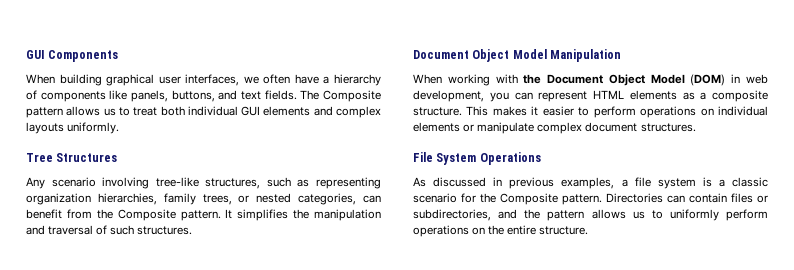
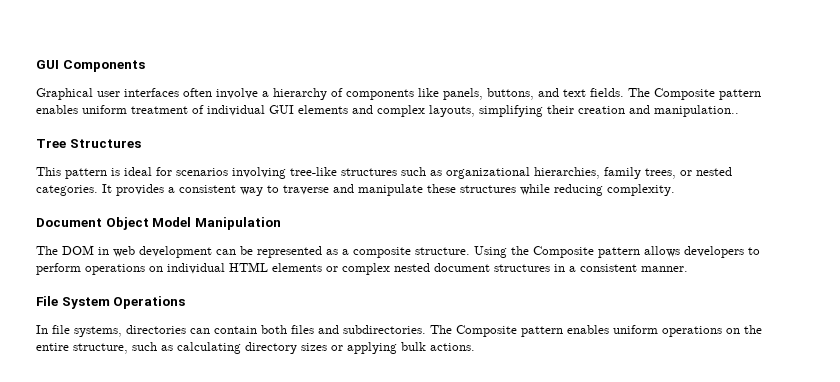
[26,74,319,86] When building graphical user interfaces, we often have -> [36,88,258,100] Graphical user interfaces often involve
[66,106,185,116] allows us to treat both -> [36,105,204,114] enables uniform treatment of
[26,122,120,134] [26,153,118,162] [26,177,96,189] layouts uniformly. // Tree Structures // Any scenario -> [429,105,739,117] [36,139,141,148] [36,167,228,179] layouts, simplifying their creation and manipulation.. // Tree Structures // This pattern is ideal for scenarios
[205,177,381,189] [26,193,91,205] structures, such as representing organization -> [341,167,530,179] structures such as organizational
[298,193,381,205] [26,209,381,221] [26,225,193,235] [413,49,622,62] [413,74,768,86] [413,90,768,102] [413,106,574,116] categories, can benefit from the Composite pattern. It simplifies the manipulation and traversal of such structures. // Document Object Model Manipulation // When working with the Document Object Model (DOM) in web development, you can represent HTML elements as a composite structure. This makes it easier -> [36,184,675,196] [36,217,281,230] [36,245,744,258] categories. It provides a consistent way to traverse and manipulate these structures while reducing complexity. // Document Object Model Manipulation // The DOM in web development can be represented as a composite structure. Using the Composite pattern allows developers
(768, 111) none -> [229,262,268,272] HTML
[477,122,696,134] [413,152,541,165] [413,177,768,189] [413,193,768,205] [413,209,768,221] [413,225,589,237] manipulate complex document structures. // File System Operations // As discussed in previous examples, a file system is a classic scenario for the Composite pattern. Directories can contain files or subdirectories, and the pattern allows us to uniformly perform operations on the entire structure. -> [342,263,688,275] [36,296,186,309] [36,325,762,337] [36,342,475,354] complex nested document structures in a consistent manner. // File System Operations // In file systems, directories can contain both files and subdirectories. The Composite pattern enables uniform operations on the entire structure, such as calculating directory sizes or applying bulk actions.

